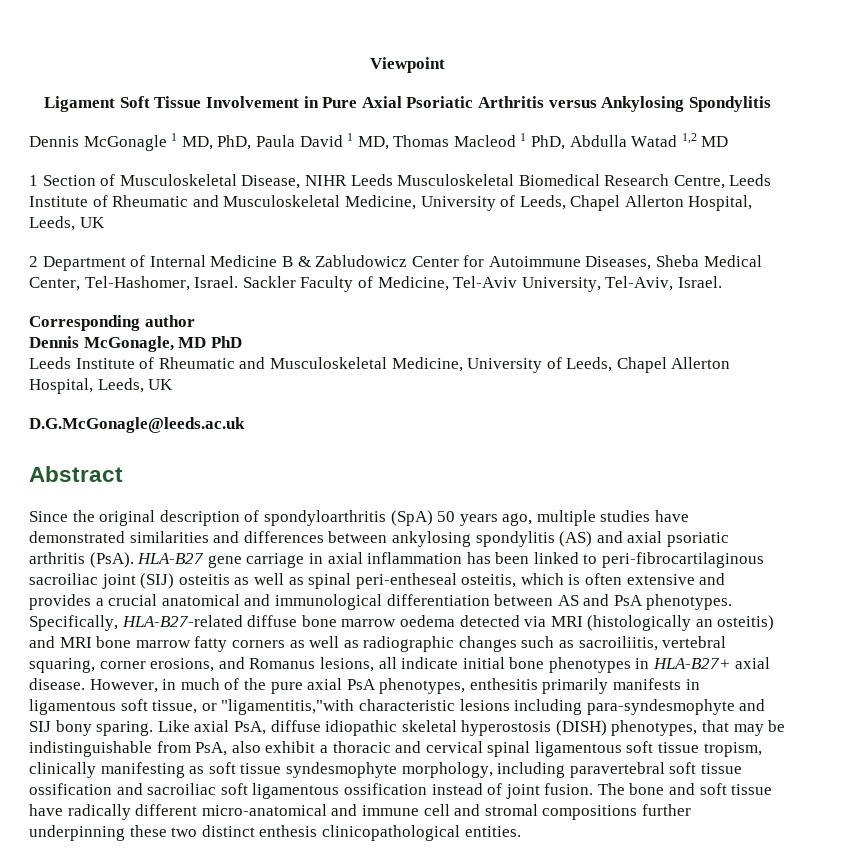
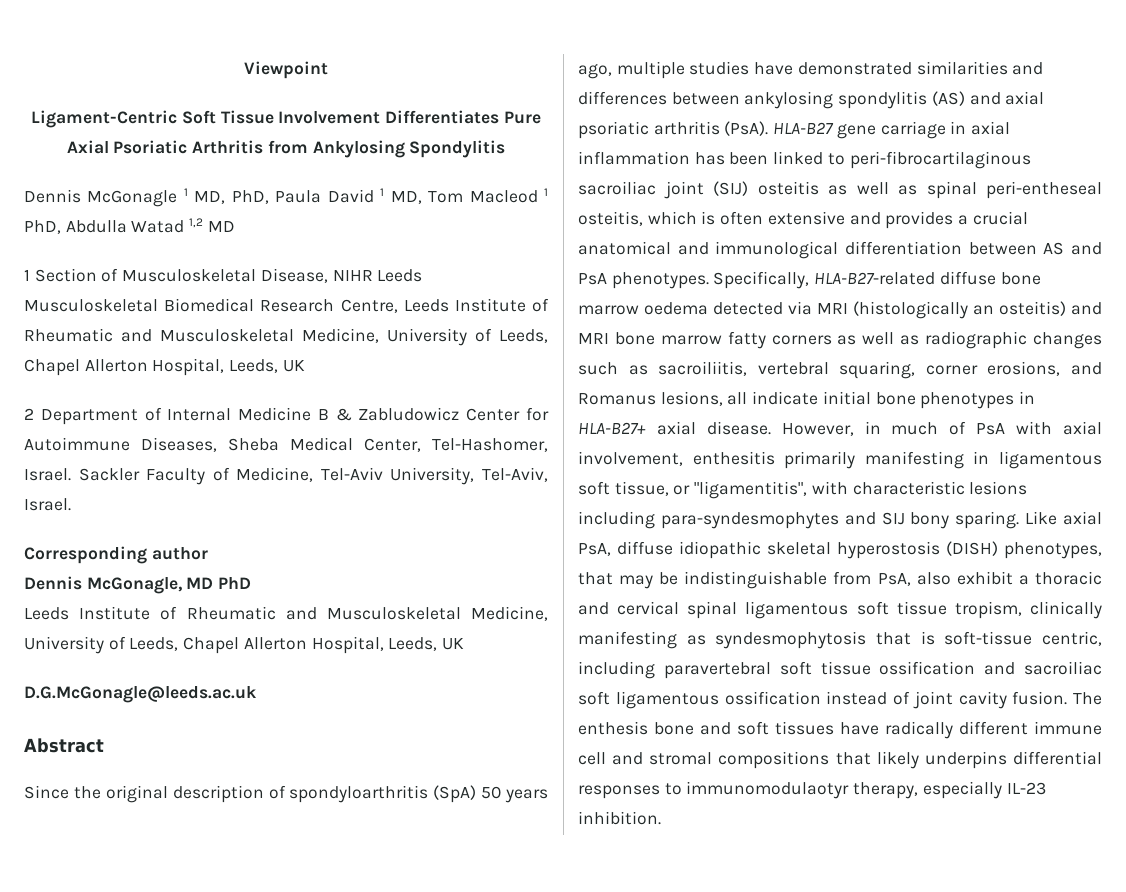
[44,96,116,112] Ligament -> [31,110,178,128] Ligament-Centric
[303,96,319,108] in -> [385,110,500,124] Differentiates
[548,100,597,108] versus -> [267,140,308,154] from
[393,135,450,147] Thomas -> [428,191,464,203] Tom
[243,678,466,694] the pure axial PsA phenotypes, -> [976,421,1102,435] [578,451,683,466] PsA with axial involvement,
[613,678,682,690] manifests -> [864,451,964,469] manifesting
[221,699,355,715] "ligamentitis,"with -> [694,481,848,499] "ligamentitis", with
[586,699,735,715] para-syndesmophyte -> [660,512,839,529] para-syndesmophytes
[208,762,493,778] soft tissue syndesmophyte morphology, -> [715,631,1102,649] syndesmophytosis that is soft-tissue centric,
(540, 791) none -> [958,691,1007,709] cavity
(625, 789) none -> [578,721,648,735] enthesis
[731,784,773,795] tissue -> [775,721,834,735] tissues
[201,804,358,816] micro-anatomical and -> (1028, 728) none
[641,804,691,816] [29,825,521,841] further underpinning these two distinct enthesis clinicopathological entities. -> [835,751,1102,769] [578,781,1046,799] [578,811,661,825] that likely underpins differential responses to immunomodulaotyr therapy, especially IL-23 inhibition.

